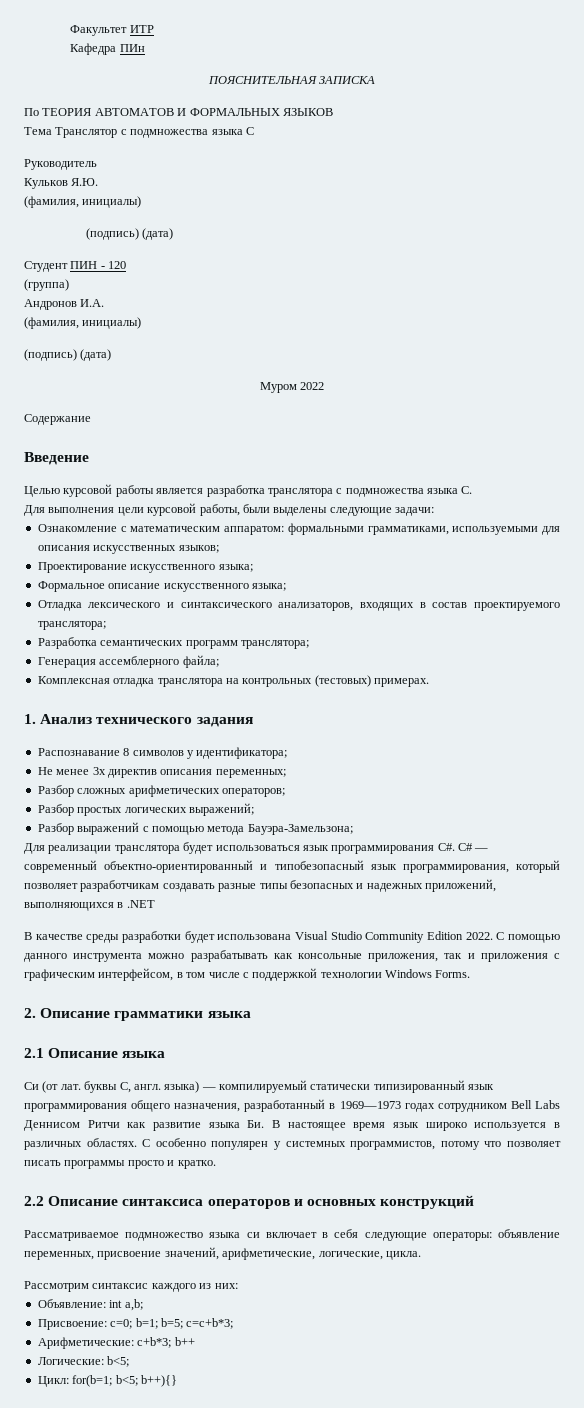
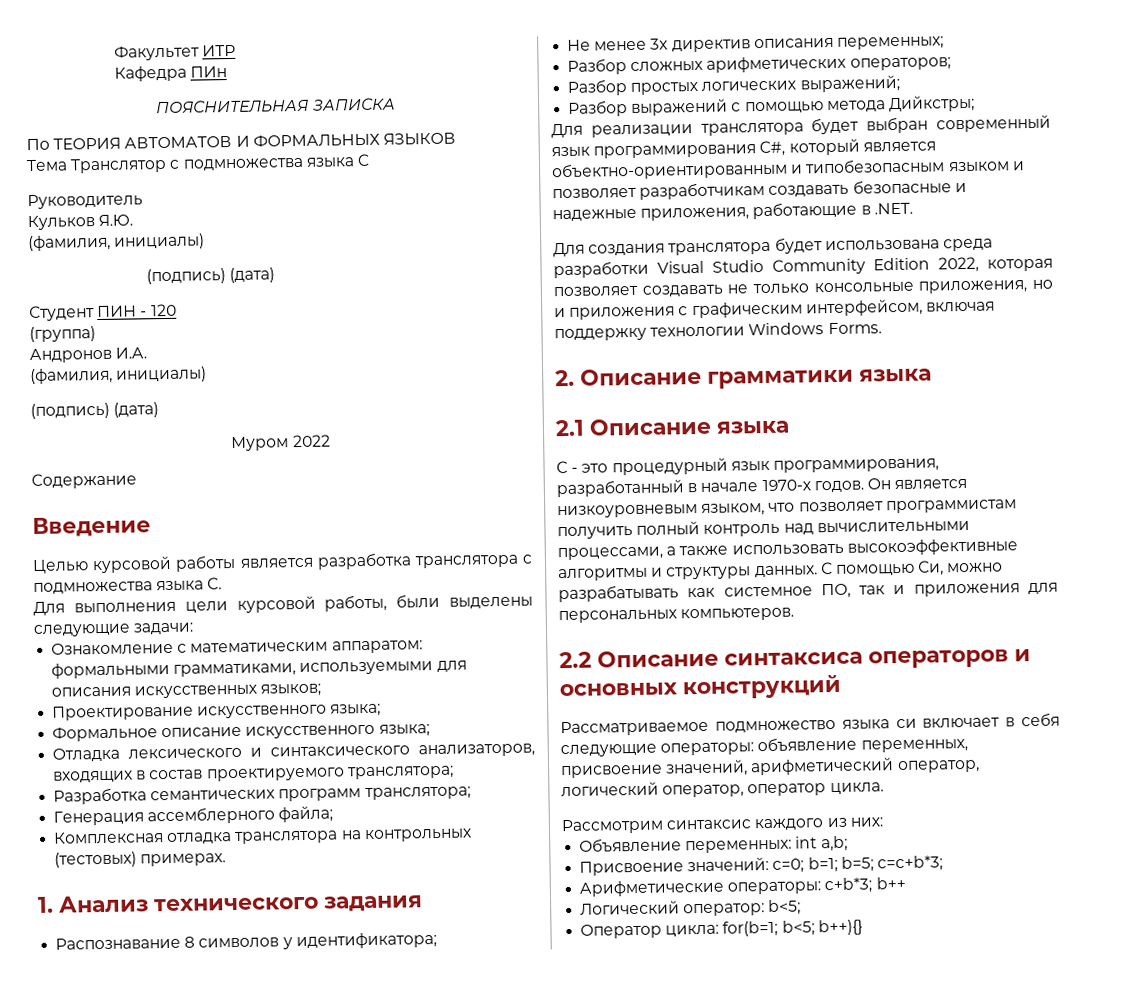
[247,824,353,835] Бауэра-Замельзона; -> [888,94,975,113] Дийкстры;
[215,843,489,854] [24,860,560,873] [24,879,496,892] [24,900,155,911] [24,931,561,943] [24,950,293,962] использоваться язык программирования C#. C# — современный объектно-ориентированный и типобезопасный язык программирования, который позволяет разработчикам создавать разные типы безопасных и надежных приложений, выполняющихся в .NET // В качестве среды разработки будет использована Visual Studio Community Edition 2022. С помощью данного инструмента можно разрабатывать как -> [866,114,1051,134] [551,138,936,159] [551,158,1025,181] [552,179,967,200] [552,201,913,222] [553,237,993,258] [553,256,1053,279] [553,283,809,297] выбран современный язык программирования C#, который является объектно-ориентированным и типобезопасным языком и позволяет разработчикам создавать безопасные и надежные приложения, работающие в .NET. // Для создания транслятора будет использована среда разработки Visual Studio Community Edition 2022, которая позволяет создавать не только
[444,953,463,959] так -> [1032,279,1053,289] но
[176,968,318,981] в том числе с поддержкой -> [925,301,995,312] [554,327,647,342] включая поддержку
[24,1080,495,1093] [24,1099,560,1112] [24,1120,560,1131] [24,1138,561,1150] [24,1160,216,1169] Си (от лат. буквы C, англ. языка) — компилируемый статически типизированный язык программирования общего назначения, разработанный в 1969—1973 годах сотрудником Bell Labs Деннисом Ритчи как развитие языка Би. В настоящее время язык широко используется в различных областях. C особенно популярен у системных программистов, потому что позволяет писать программы просто и кратко. -> [556,457,939,476] [556,478,968,498] [557,499,1017,519] [557,520,970,540] [557,538,1018,561] [558,560,1004,582] [558,582,1058,603] [558,607,795,624] C - это процедурный язык программирования, разработанный в начале 1970-х годов. Он является низкоуровневым языком, что позволяет программистам получить полный контроль над вычислительными процессами, а также использовать высокоэффективные алгоритмы и структуры данных. С помощью Си, можно разрабатывать как системное ПО, так и приложения для персональных компьютеров.
[222,1248,383,1260] арифметические, логические, -> [750,757,980,776] [561,781,827,798] арифметический оператор, логический оператор, оператор
[37,1299,106,1308] Объявление: -> [579,837,793,854] Объявление переменных:
[37,1319,107,1330] Присвоение: -> [579,856,770,876] Присвоение значений:
[37,1337,134,1349] Арифметические: -> [579,879,822,897] Арифметические операторы:
[37,1357,104,1365] Логические: -> [580,900,766,917] Логический оператор:
[37,1376,69,1387] Цикл: -> [580,923,720,939] Оператор цикла:

